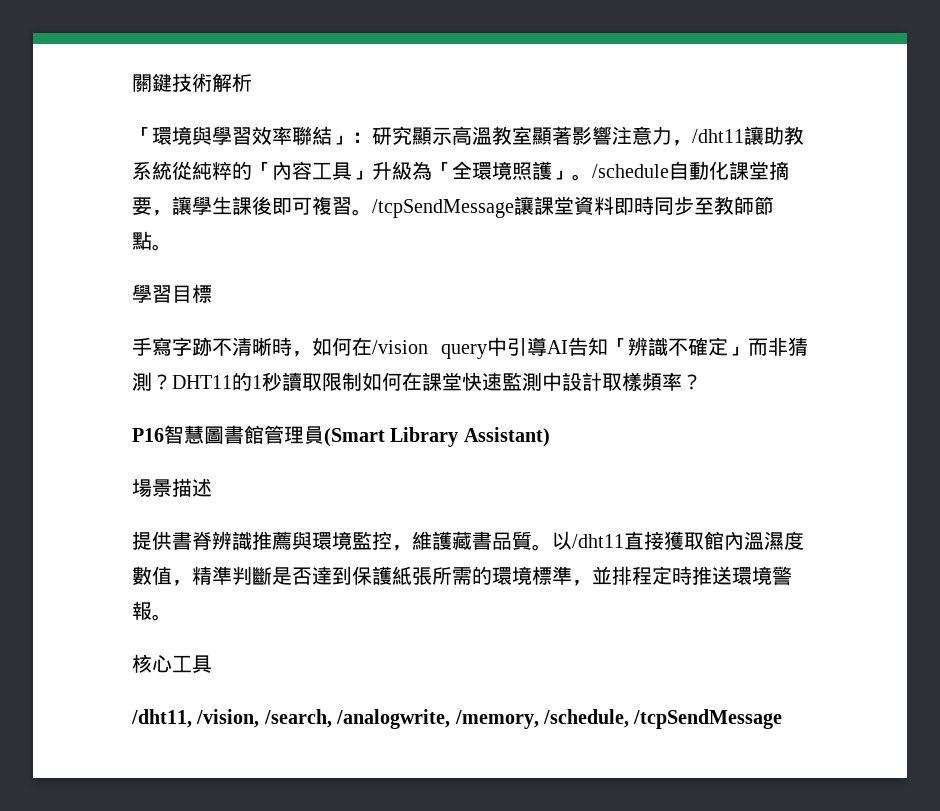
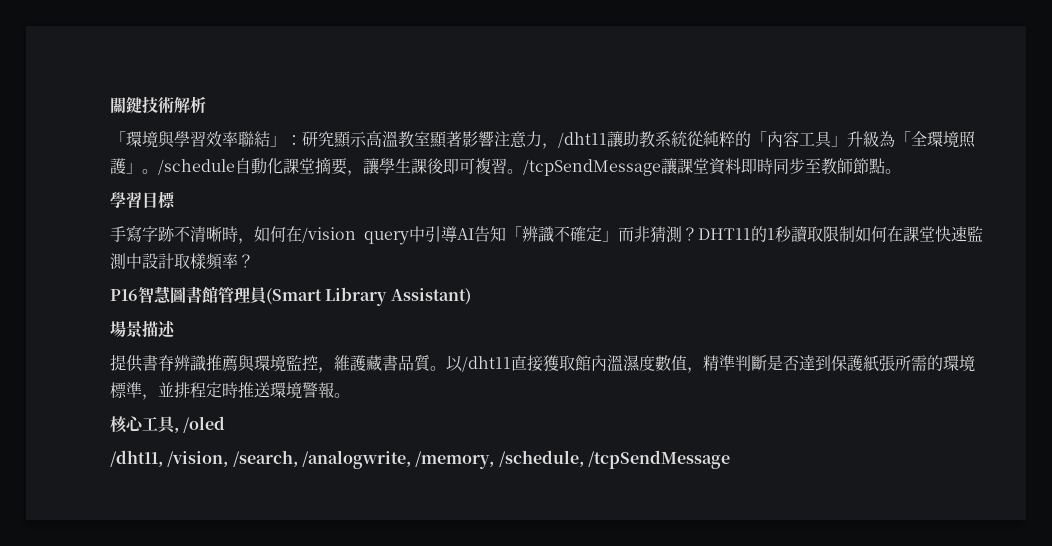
(212, 664) none -> [174,416,226,433] , /oled

